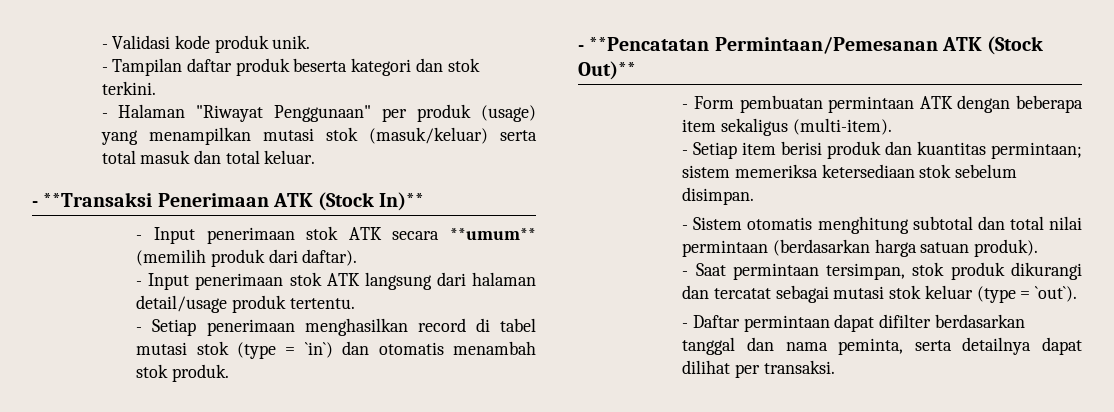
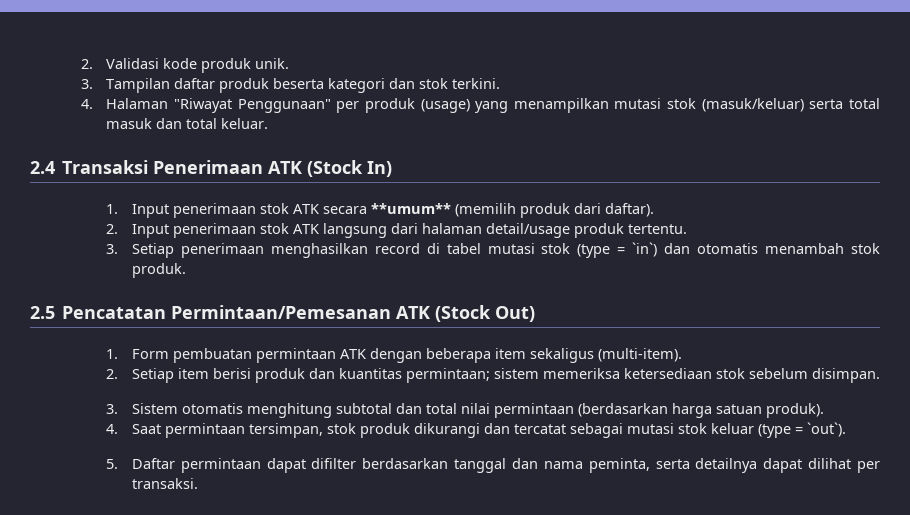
[101,44,108,49] - -> [80,59,93,69] 2.
[101,67,108,72] - -> [80,79,93,89] 3.
[101,113,108,118] - -> [80,99,93,109] 4.
[32,192,153,207] - **Transaksi -> [30,160,149,174] 2.4 Transaksi
[379,192,425,211] [136,235,143,240] In)** // - -> [367,161,393,177] [106,204,119,214] In) // 1.
[136,281,143,286] - -> [106,224,119,234] 2.
[136,327,143,332] - -> [106,244,119,254] 3.
[578,37,710,51] - **Pencatatan -> [30,306,167,319] 2.5 Pencatatan
[578,61,636,80] [682,104,689,109] Out)** // - -> [495,306,536,322] [106,349,119,359] Out) // 1.
[682,150,689,155] - -> [106,369,119,379] 2.
[682,225,689,230] - -> [106,404,119,414] 3.
[682,271,689,276] - -> [106,424,119,434] 4.
[682,323,689,328] - -> [106,459,119,469] 5.

